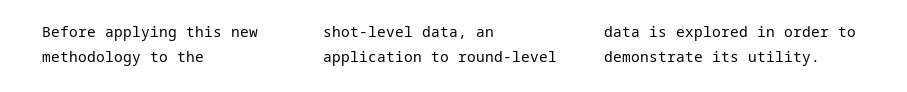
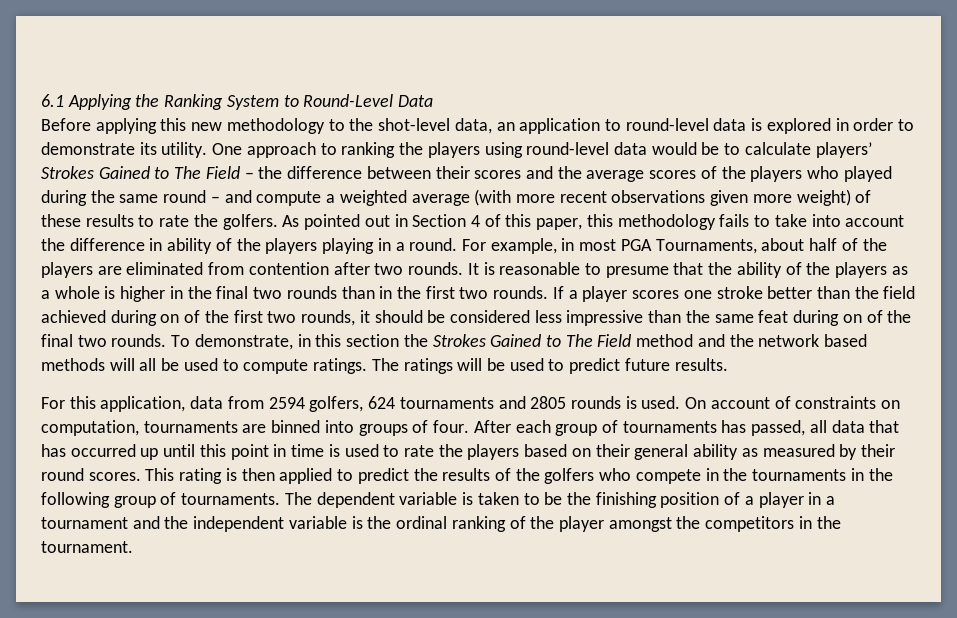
(42, 31) none -> [41,94,434,110] 6.1 Applying the Ranking System to Round-Level Data //
(820, 58) none -> [212,142,872,158] [41,166,892,182] [41,189,872,206] [41,214,905,230] [41,238,887,254] [41,262,908,278] [41,286,916,302] [41,310,912,326] [41,334,868,350] [41,358,728,374] [41,396,901,412] [41,420,900,436] [41,444,895,460] [41,468,893,484] [41,492,836,508] [41,516,841,532] [41,541,133,553] One approach to ranking the players using round-level data would be to calculate players’ Strokes Gained to The Field – the difference between their scores and the average scores of the players who played during the same round – and compute a weighted average (with more recent observations given more weight) of these results to rate the golfers. As pointed out in Section 4 of this paper, this methodology fails to take into account the difference in ability of the players playing in a round. For example, in most PGA Tournaments, about half of the players are eliminated from contention after two rounds. It is reasonable to presume that the ability of the players as a whole is higher in the final two rounds than in the first two rounds. If a player scores one stroke better than the field achieved during on of the first two rounds, it should be considered less impressive than the same feat during on of the final two rounds. To demonstrate, in this section the Strokes Gained to The Field method and the network based methods will all be used to compute ratings. The ratings will be used to predict future results. // For this application, data from 2594 golfers, 624 tournaments and 2805 rounds is used. On account of constraints on computation, tournaments are binned into groups of four. After each group of tournaments has passed, all data that has occurred up until this point in time is used to rate the players based on their general ability as measured by their round scores. This rating is then applied to predict the results of the golfers who compete in the tournaments in the following group of tournaments. The dependent variable is taken to be the finishing position of a player in a tournament and the independent variable is the ordinal ranking of the player amongst the competitors in the tournament.

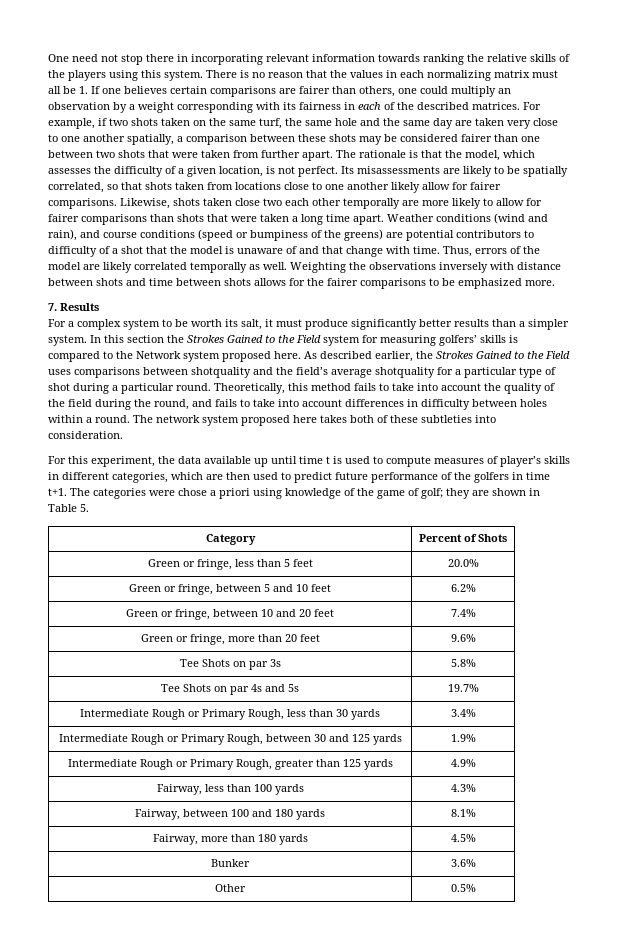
[41,94,434,110] [41,118,915,134] [41,142,872,158] [41,166,892,182] [41,189,872,206] [41,214,716,230] 6.1 Applying the Ranking System to Round-Level Data // Before applying this new methodology to the shot-level data, an application to round-level data is explored in order to demonstrate its utility. One approach to ranking the players using round-level data would be to calculate players’ Strokes Gained to The Field – the difference between their scores and the average scores of the players who played during the same round – and compute a weighted average (with more recent observations given more weight) of these results to rate the golfers. As pointed out in Section 4 of this paper, this methodology -> [48,54,570,65] [48,70,558,81] [48,86,511,97] [48,102,541,113] [48,118,558,129] [48,134,540,145] [48,150,535,161] [48,166,568,177] [48,182,501,193] [48,198,542,209] [48,213,548,225] [48,229,534,241] [48,246,540,257] [48,262,561,273] [48,278,555,289] [48,303,99,311] [48,319,569,330] [48,335,518,346] [48,351,570,362] [48,367,556,378] [48,383,351,394] One need not stop there in incorporating relevant information towards ranking the relative skills of the players using this system. There is no reason that the values in each normalizing matrix must all be 1. If one believes certain comparisons are fairer than others, one could multiply an observation by a weight corresponding with its fairness in each of the described matrices. For example, if two shots taken on the same turf, the same hole and the same day are taken very close to one another spatially, a comparison between these shots may be considered fairer than one between two shots that were taken from further apart. The rationale is that the model, which assesses the difficulty of a given location, is not perfect. Its misassessments are likely to be spatially correlated, so that shots taken from locations close to one another likely allow for fairer comparisons. Likewise, shots taken close two each other temporally are more likely to allow for fairer comparisons than shots that were taken a long time apart. Weather conditions (wind and rain), and course conditions (speed or bumpiness of the greens) are potential contributors to difficulty of a shot that the model is unaware of and that change with time. Thus, errors of the model are likely correlated temporally as well. Weighting the observations inversely with distance between shots and time between shots allows for the fairer comparisons to be emphasized more. // 7. Results // For a complex system to be worth its salt, it must produce significantly better results than a simpler system. In this section the Strokes Gained to the Field system for measuring golfers’ skills is compared to the Network system proposed here. As described earlier, the Strokes Gained to the Field uses comparisons between shotquality and the field’s average shotquality for a particular type of shot during a particular round. Theoretically, this method
[69,238,887,254] [41,262,908,278] [41,286,916,302] [41,310,912,326] [41,334,868,350] [41,358,728,374] [41,396,901,412] [41,420,900,436] [41,444,895,460] [41,468,893,484] [41,492,836,508] [41,516,841,532] [41,541,133,553] difference in ability of the players playing in a round. For example, in most PGA Tournaments, about half of the players are eliminated from contention after two rounds. It is reasonable to presume that the ability of the players as a whole is higher in the final two rounds than in the first two rounds. If a player scores one stroke better than the field achieved during on of the first two rounds, it should be considered less impressive than the same feat during on of the final two rounds. To demonstrate, in this section the Strokes Gained to The Field method and the network based methods will all be used to compute ratings. The ratings will be used to predict future results. // For this application, data from 2594 golfers, 624 tournaments and 2805 rounds is used. On account of constraints on computation, tournaments are binned into groups of four. After each group of tournaments has passed, all data that has occurred up until this point in time is used to rate the players based on their general ability as measured by their round scores. This rating is then applied to predict the results of the golfers who compete in the tournaments in the following group of tournaments. The dependent variable is taken to be the finishing position of a player in a tournament and the independent variable is the ordinal ranking of the player amongst the competitors in the tournament. -> [504,383,555,394] [48,399,547,410] [48,415,496,426] [48,431,123,439] [48,456,570,467] [48,472,550,483] [48,488,540,499] [48,504,89,512] [205,534,256,545] [419,534,507,542] [147,559,313,570] [447,559,479,567] [129,584,331,595] [450,584,476,592] [126,609,334,620] [450,609,476,617] [140,634,320,645] [450,634,476,642] [179,659,281,670] [450,659,476,667] [161,684,299,695] [447,684,479,692] [80,709,380,720] [450,709,476,717] [58,734,402,745] [450,734,476,742] [67,759,393,770] [450,759,476,767] [156,784,304,795] [450,784,476,792] [135,809,325,820] [450,809,476,817] [152,834,308,845] [450,834,476,842] [211,859,250,867] [450,859,476,867] [215,884,246,892] [450,884,476,892] quality of the field during the round, and fails to take into account differences in difficulty between holes within a round. The network system proposed here takes both of these subtleties into consideration. // For this experiment, the data available up until time t is used to compute measures of player’s skills in different categories, which are then used to predict future performance of the golfers in time t+1. The categories were chose a priori using knowledge of the game of golf; they are shown in Table 5. // Category | Percent of Shots // Green or fringe, less than 5 feet | 20.0% // Green or fringe, between 5 and 10 feet | 6.2% // Green or fringe, between 10 and 20 feet | 7.4% // Green or fringe, more than 20 feet | 9.6% // Tee Shots on par 3s | 5.8% // Tee Shots on par 4s and 5s | 19.7% // Intermediate Rough or Primary Rough, less than 30 yards | 3.4% // Intermediate Rough or Primary Rough, between 30 and 125 yards | 1.9% // Intermediate Rough or Primary Rough, greater than 125 yards | 4.9% // Fairway, less than 100 yards | 4.3% // Fairway, between 100 and 180 yards | 8.1% // Fairway, more than 180 yards | 4.5% // Bunker | 3.6% // Other | 0.5%

